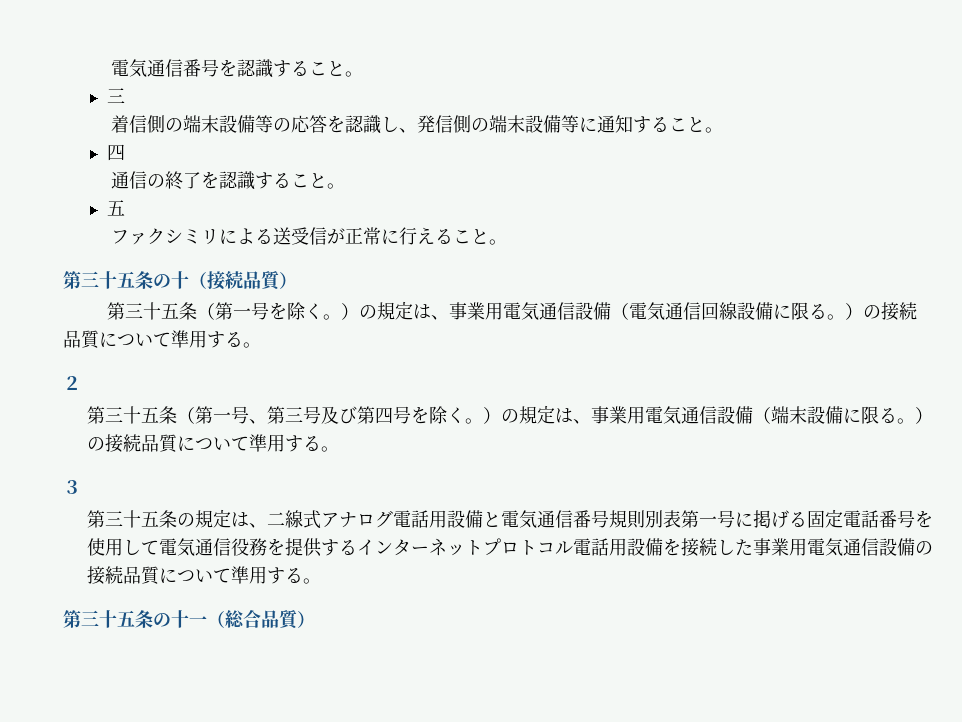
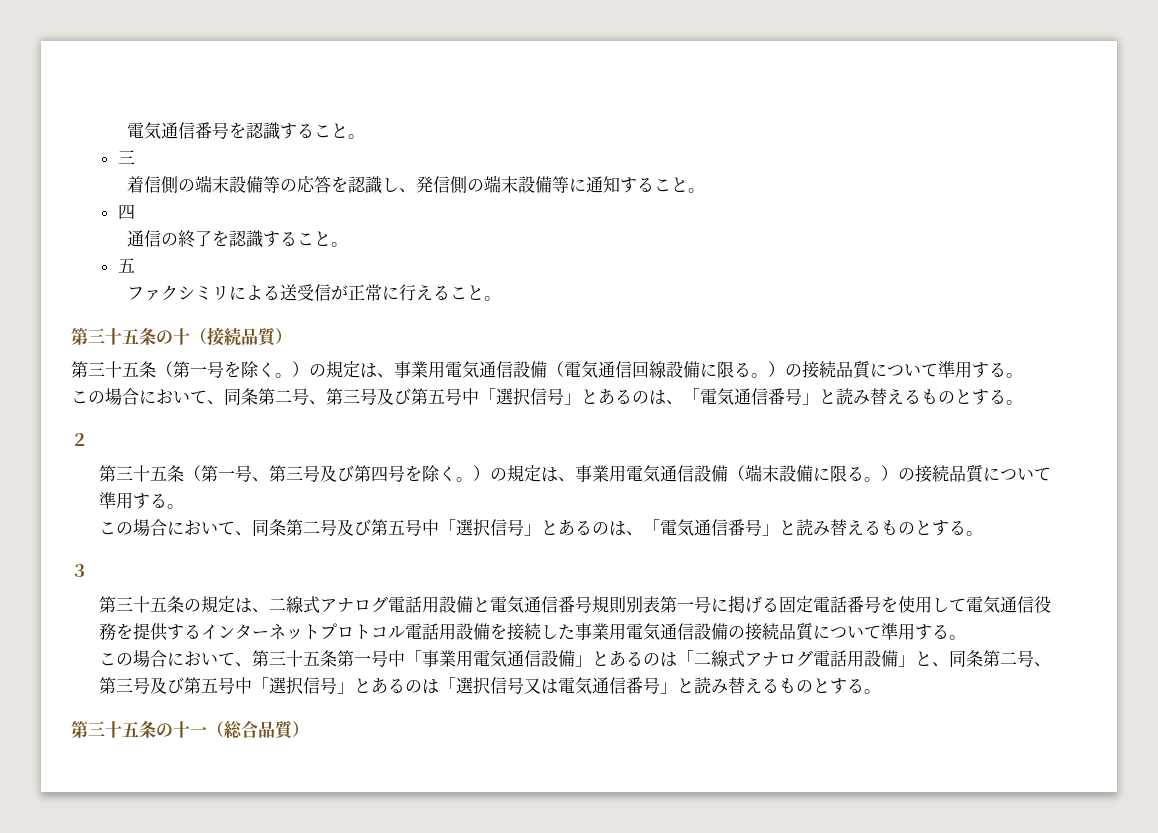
(261, 345) none -> [71,388,1023,405] // この場合において、同条第二号、第三号及び第五号中「選択信号」とあるのは、「電気通信番号」と読み替えるものとする。
(339, 449) none -> [98,519,983,536] // この場合において、同条第二号及び第五号中「選択信号」とあるのは、「電気通信番号」と読み替えるものとする。
(321, 581) none -> [98,650,1051,668] [98,677,881,694] // この場合において、第三十五条第一号中「事業用電気通信設備」とあるのは「二線式アナログ電話用設備」と、同条第二号、第三号及び第五号中「選択信号」とあるのは「選択信号又は電気通信番号」と読み替えるものとする。

